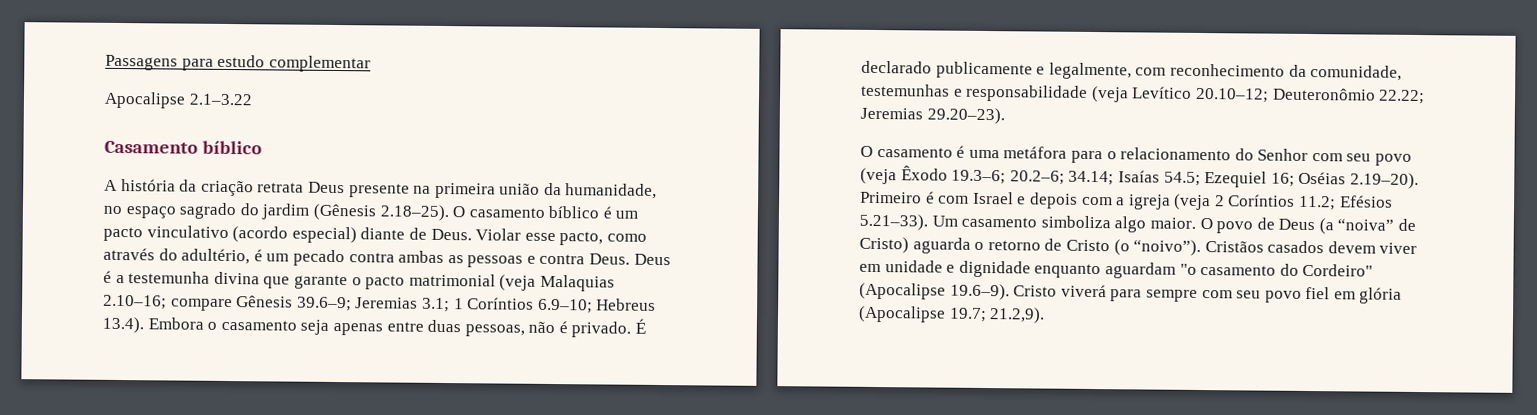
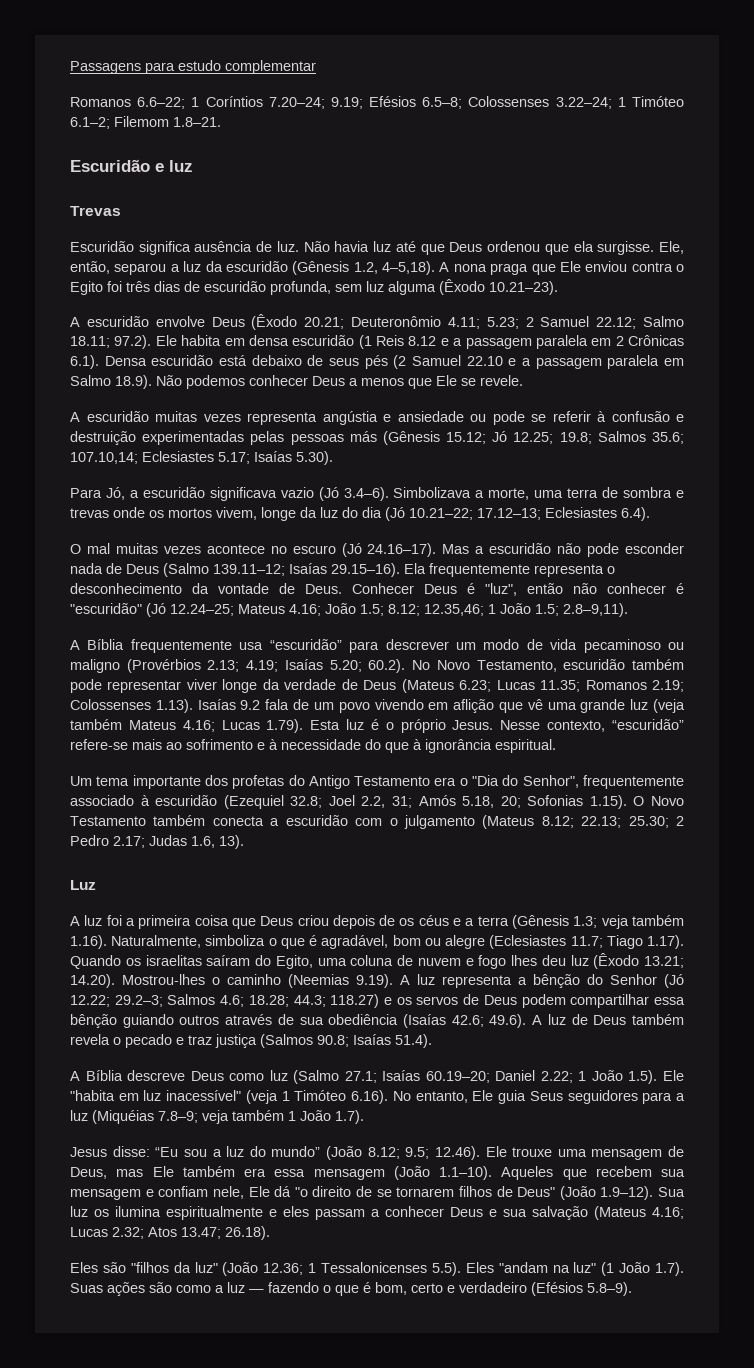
[104,91,253,109] [104,140,263,155] [104,179,658,199] [103,202,639,222] [103,225,647,246] [103,247,671,268] [103,270,615,292] [103,294,657,314] [102,316,647,338] [861,60,1403,81] [861,83,1426,105] [860,107,1005,125] [860,145,1413,166] [860,165,1419,190] [860,191,1393,211] [859,213,1417,235] [859,236,1418,257] [859,260,1374,279] [859,282,1403,304] [858,305,1046,324] Apocalipse 2.1–3.22 // Casamento bíblico // A história da criação retrata Deus presente na primeira união da humanidade, no espaço sagrado do jardim (Gênesis 2.18–25). O casamento bíblico é um pacto vinculativo (acordo especial) diante de Deus. Violar esse pacto, como através do adultério, é um pecado contra ambas as pessoas e contra Deus. Deus é a testemunha divina que garante o pacto matrimonial (veja Malaquias 2.10–16; compare Gênesis 39.6–9; Jeremias 3.1; 1 Coríntios 6.9–10; Hebreus 13.4). Embora o casamento seja apenas entre duas pessoas, não é privado. É declarado publicamente e legalmente, com reconhecimento da comunidade, testemunhas e responsabilidade (veja Levítico 20.10–12; Deuteronômio 22.22; Jeremias 29.20–23). // O casamento é uma metáfora para o relacionamento do Senhor com seu povo (veja Êxodo 19.3–6; 20.2–6; 34.14; Isaías 54.5; Ezequiel 16; Oséias 2.19–20). Primeiro é com Israel e depois com a igreja (veja 2 Coríntios 11.2; Efésios 5.21–33). Um casamento simboliza algo maior. O povo de Deus (a “noiva” de Cristo) aguarda o retorno de Cristo (o “noivo”). Cristãos casados devem viver em unidade e dignidade enquanto aguardam "o casamento do Cordeiro" (Apocalipse 19.6–9). Cristo viverá para sempre com seu povo fiel em glória (Apocalipse 19.7; 21.2,9). -> [70,96,684,109] [70,116,221,129] [70,159,193,172] [70,206,121,216] [70,241,685,255] [70,261,684,275] [70,279,558,295] [70,314,684,330] [70,335,684,349] [70,355,684,369] [70,375,523,389] [70,411,684,425] [70,431,684,445] [70,451,333,465] [70,487,684,501] [70,507,650,521] [70,543,685,557] [70,563,615,577] [70,583,684,596] [70,603,628,617] [70,639,684,653] [70,659,685,673] [70,679,684,693] [70,699,685,713] [70,719,684,733] [70,739,556,753] [70,775,685,789] [70,795,684,809] [70,815,684,829] [70,835,244,849] [70,880,96,890] [70,915,684,929] [70,935,684,949] [70,953,684,969] [70,974,684,988] [70,994,686,1008] [70,1014,684,1028] [70,1034,432,1048] [70,1070,684,1084] [70,1090,686,1104] [70,1110,364,1124] [70,1146,684,1160] [70,1166,685,1180] [70,1186,685,1200] [70,1206,684,1220] [70,1226,270,1240] [70,1262,684,1276] [70,1282,632,1296] Romanos 6.6–22; 1 Coríntios 7.20–24; 9.19; Efésios 6.5–8; Colossenses 3.22–24; 1 Timóteo 6.1–2; Filemom 1.8–21. // Escuridão e luz // Trevas // Escuridão significa ausência de luz. Não havia luz até que Deus ordenou que ela surgisse. Ele, então, separou a luz da escuridão (Gênesis 1.2, 4–5,18). A nona praga que Ele enviou contra o Egito foi três dias de escuridão profunda, sem luz alguma (Êxodo 10.21–23). // A escuridão envolve Deus (Êxodo 20.21; Deuteronômio 4.11; 5.23; 2 Samuel 22.12; Salmo 18.11; 97.2). Ele habita em densa escuridão (1 Reis 8.12 e a passagem paralela em 2 Crônicas 6.1). Densa escuridão está debaixo de seus pés (2 Samuel 22.10 e a passagem paralela em Salmo 18.9). Não podemos conhecer Deus a menos que Ele se revele. // A escuridão muitas vezes representa angústia e ansiedade ou pode se referir à confusão e destruição experimentadas pelas pessoas más (Gênesis 15.12; Jó 12.25; 19.8; Salmos 35.6; 107.10,14; Eclesiastes 5.17; Isaías 5.30). // Para Jó, a escuridão significava vazio (Jó 3.4–6). Simbolizava a morte, uma terra de sombra e trevas onde os mortos vivem, longe da luz do dia (Jó 10.21–22; 17.12–13; Eclesiastes 6.4). // O mal muitas vezes acontece no escuro (Jó 24.16–17). Mas a escuridão não pode esconder nada de Deus (Salmo 139.11–12; Isaías 29.15–16). Ela frequentemente representa o desconhecimento da vontade de Deus. Conhecer Deus é "luz", então não conhecer é "escuridão" (Jó 12.24–25; Mateus 4.16; João 1.5; 8.12; 12.35,46; 1 João 1.5; 2.8–9,11). // A Bíblia frequentemente usa “escuridão” para descrever um modo de vida pecaminoso ou maligno (Provérbios 2.13; 4.19; Isaías 5.20; 60.2). No Novo Testamento, escuridão também pode representar viver longe da verdade de Deus (Mateus 6.23; Lucas 11.35; Romanos 2.19; Colossenses 1.13). Isaías 9.2 fala de um povo vivendo em aflição que vê uma grande luz (veja também Mateus 4.16; Lucas 1.79). Esta luz é o próprio Jesus. Nesse contexto, “escuridão” refere-se mais ao sofrimento e à necessidade do que à ignorância espiritual. // Um tema importante dos profetas do Antigo Testamento era o "Dia do Senhor", frequentemente associado à escuridão (Ezequiel 32.8; Joel 2.2, 31; Amós 5.18, 20; Sofonias 1.15). O Novo Testamento também conecta a escuridão com o julgamento (Mateus 8.12; 22.13; 25.30; 2 Pedro 2.17; Judas 1.6, 13). // Luz // A luz foi a primeira coisa que Deus criou depois de os céus e a terra (Gênesis 1.3; veja também 1.16). Naturalmente, simboliza o que é agradável, bom ou alegre (Eclesiastes 11.7; Tiago 1.17). Quando os israelitas saíram do Egito, uma coluna de nuvem e fogo lhes deu luz (Êxodo 13.21; 14.20). Mostrou-lhes o caminho (Neemias 9.19). A luz representa a bênção do Senhor (Jó 12.22; 29.2–3; Salmos 4.6; 18.28; 44.3; 118.27) e os servos de Deus podem compartilhar essa bênção guiando outros através de sua obediência (Isaías 42.6; 49.6). A luz de Deus também revela o pecado e traz justiça (Salmos 90.8; Isaías 51.4). // A Bíblia descreve Deus como luz (Salmo 27.1; Isaías 60.19–20; Daniel 2.22; 1 João 1.5). Ele "habita em luz inacessível" (veja 1 Timóteo 6.16). No entanto, Ele guia Seus seguidores para a luz (Miquéias 7.8–9; veja também 1 João 1.7). // Jesus disse: “Eu sou a luz do mundo” (João 8.12; 9.5; 12.46). Ele trouxe uma mensagem de Deus, mas Ele também era essa mensagem (João 1.1–10). Aqueles que recebem sua mensagem e confiam nele, Ele dá "o direito de se tornarem filhos de Deus" (João 1.9–12). Sua luz os ilumina espiritualmente e eles passam a conhecer Deus e sua salvação (Mateus 4.16; Lucas 2.32; Atos 13.47; 26.18). // Eles são "filhos da luz" (João 12.36; 1 Tessalonicenses 5.5). Eles "andam na luz" (1 João 1.7). Suas ações são como a luz — fazendo o que é bom, certo e verdadeiro (Efésios 5.8–9).

